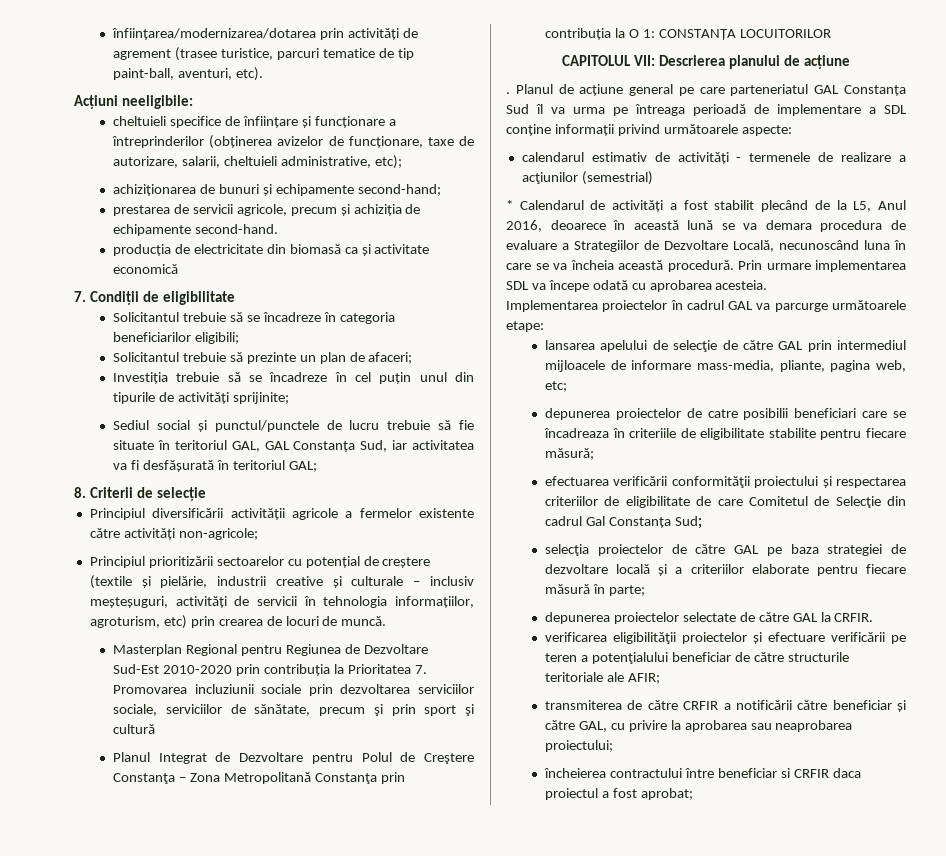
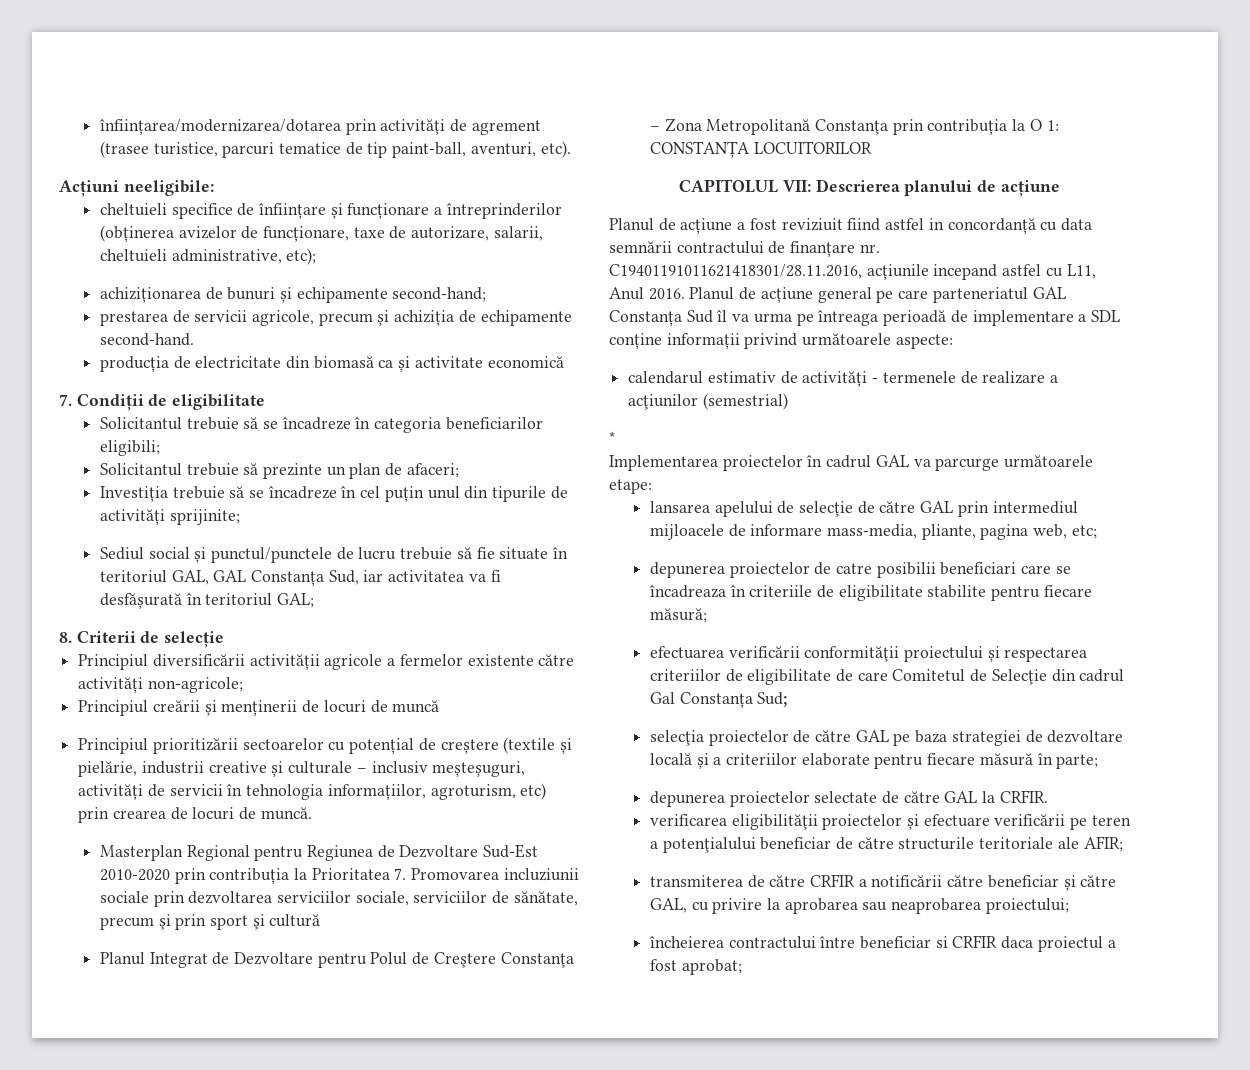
(258, 534) none -> [78,700,440,716] // Principiul creării și menținerii de locuri de muncă
[506,92,510,94] . -> [609,218,1092,234] [609,241,880,257] [609,264,1096,280] [609,287,685,300] Planul de acțiune a fost reviziuit fiind astfel in concordanță cu data semnării contractului de finanțare nr. C19401191011621418301/28.11.2016, acțiunile incepand astfel cu L11, Anul 2016.
[519,200,906,212] [506,220,906,232] [506,240,906,252] [506,260,906,272] [506,280,768,292] Calendarul de activități a fost stabilit plecând de la L5, Anul 2016, deoarece în această lună se va demara procedura de evaluare a Strategiilor de Dezvoltare Locală, necunoscând luna în care se va încheia această procedură. Prin urmare implementarea SDL va începe odată cu aprobarea acesteia. -> (615, 437) none

